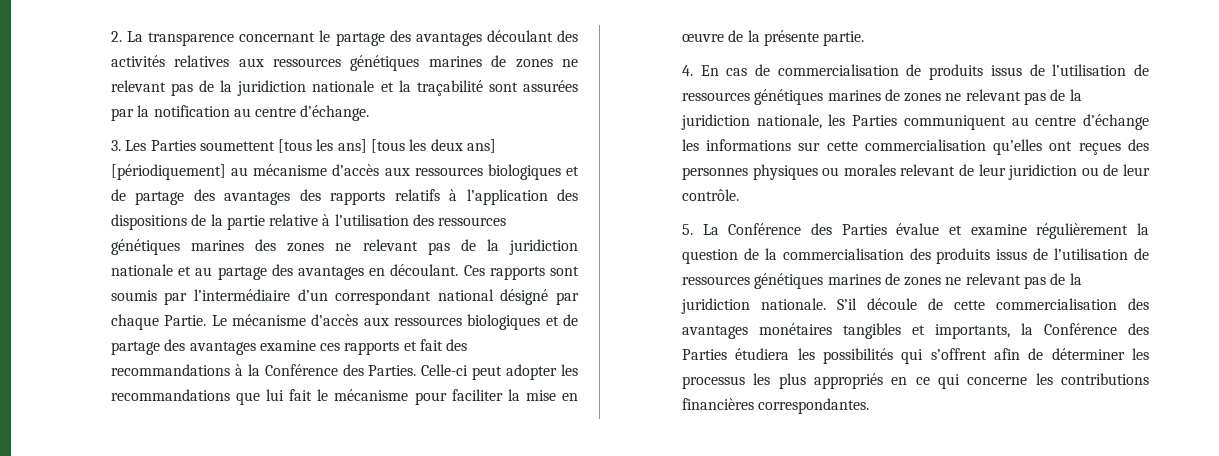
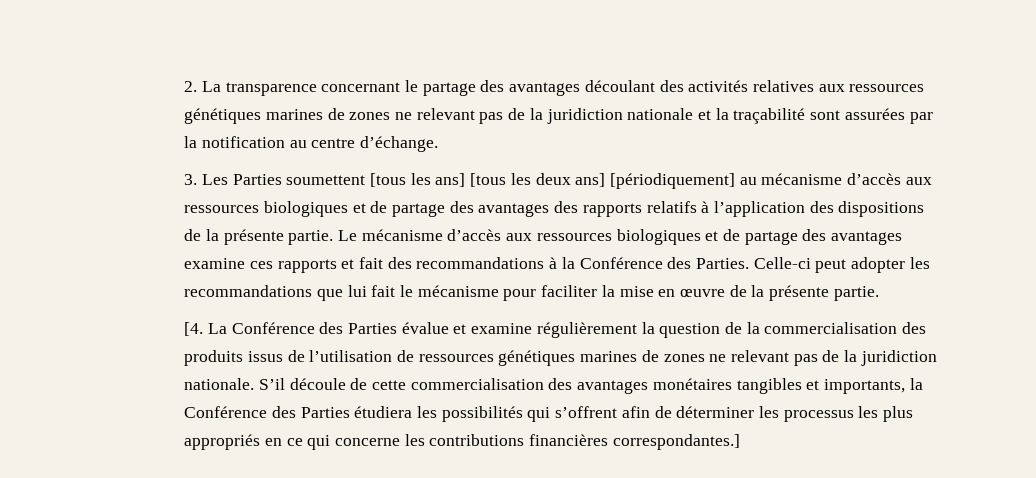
[226,214,507,230] [110,239,578,255] [110,264,579,280] [110,289,579,305] [110,314,207,330] partie relative à l’utilisation des ressources génétiques marines des zones ne relevant pas de la juridiction nationale et au partage des avantages en découlant. Ces rapports sont soumis par l’intermédiaire d’un correspondant national désigné par chaque Partie. -> [223,229,334,245] présente partie.
[681,64,1149,80] [681,89,1082,105] [680,114,1149,130] [681,139,1149,155] [681,164,1150,180] [681,189,739,201] [681,224,693,235] 4. En cas de commercialisation de produits issus de l’utilisation de ressources génétiques marines de zones ne relevant pas de la juridiction nationale, les Parties communiquent au centre d’échange les informations sur cette commercialisation qu’elles ont reçues des personnes physiques ou morales relevant de leur juridiction ou de leur contrôle. // 5. -> [184,322,204,336] [4.
[758,398,870,414] correspondantes. -> [612,434,740,450] correspondantes.]

